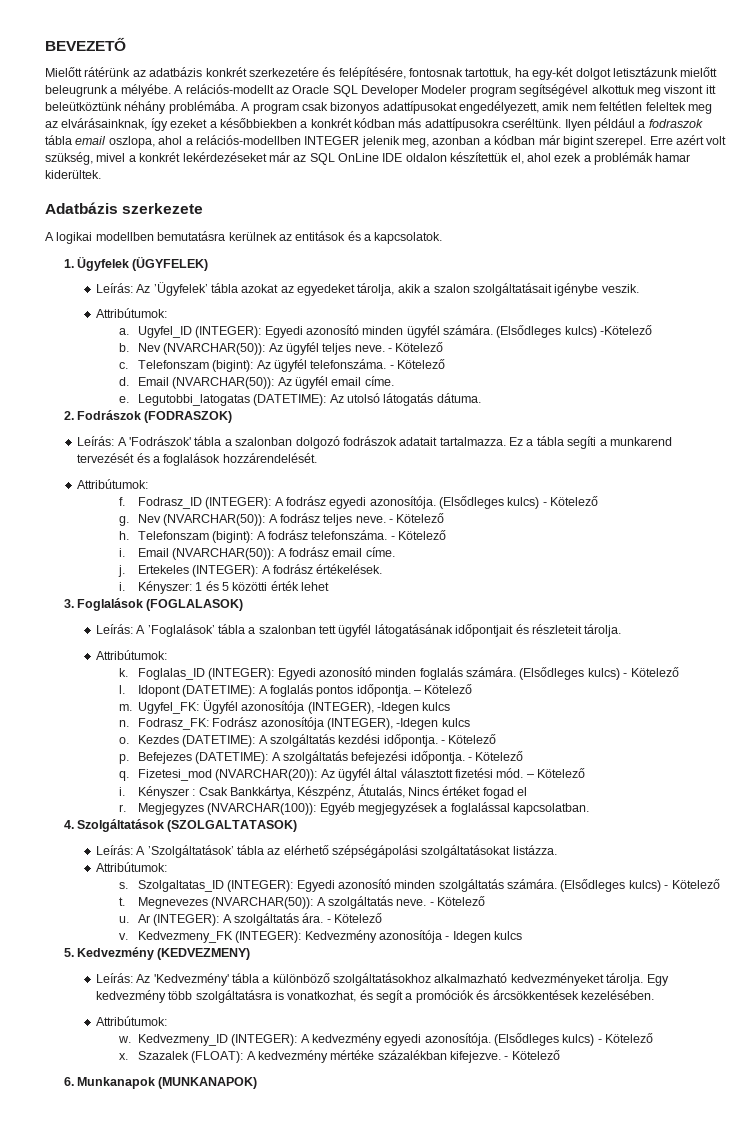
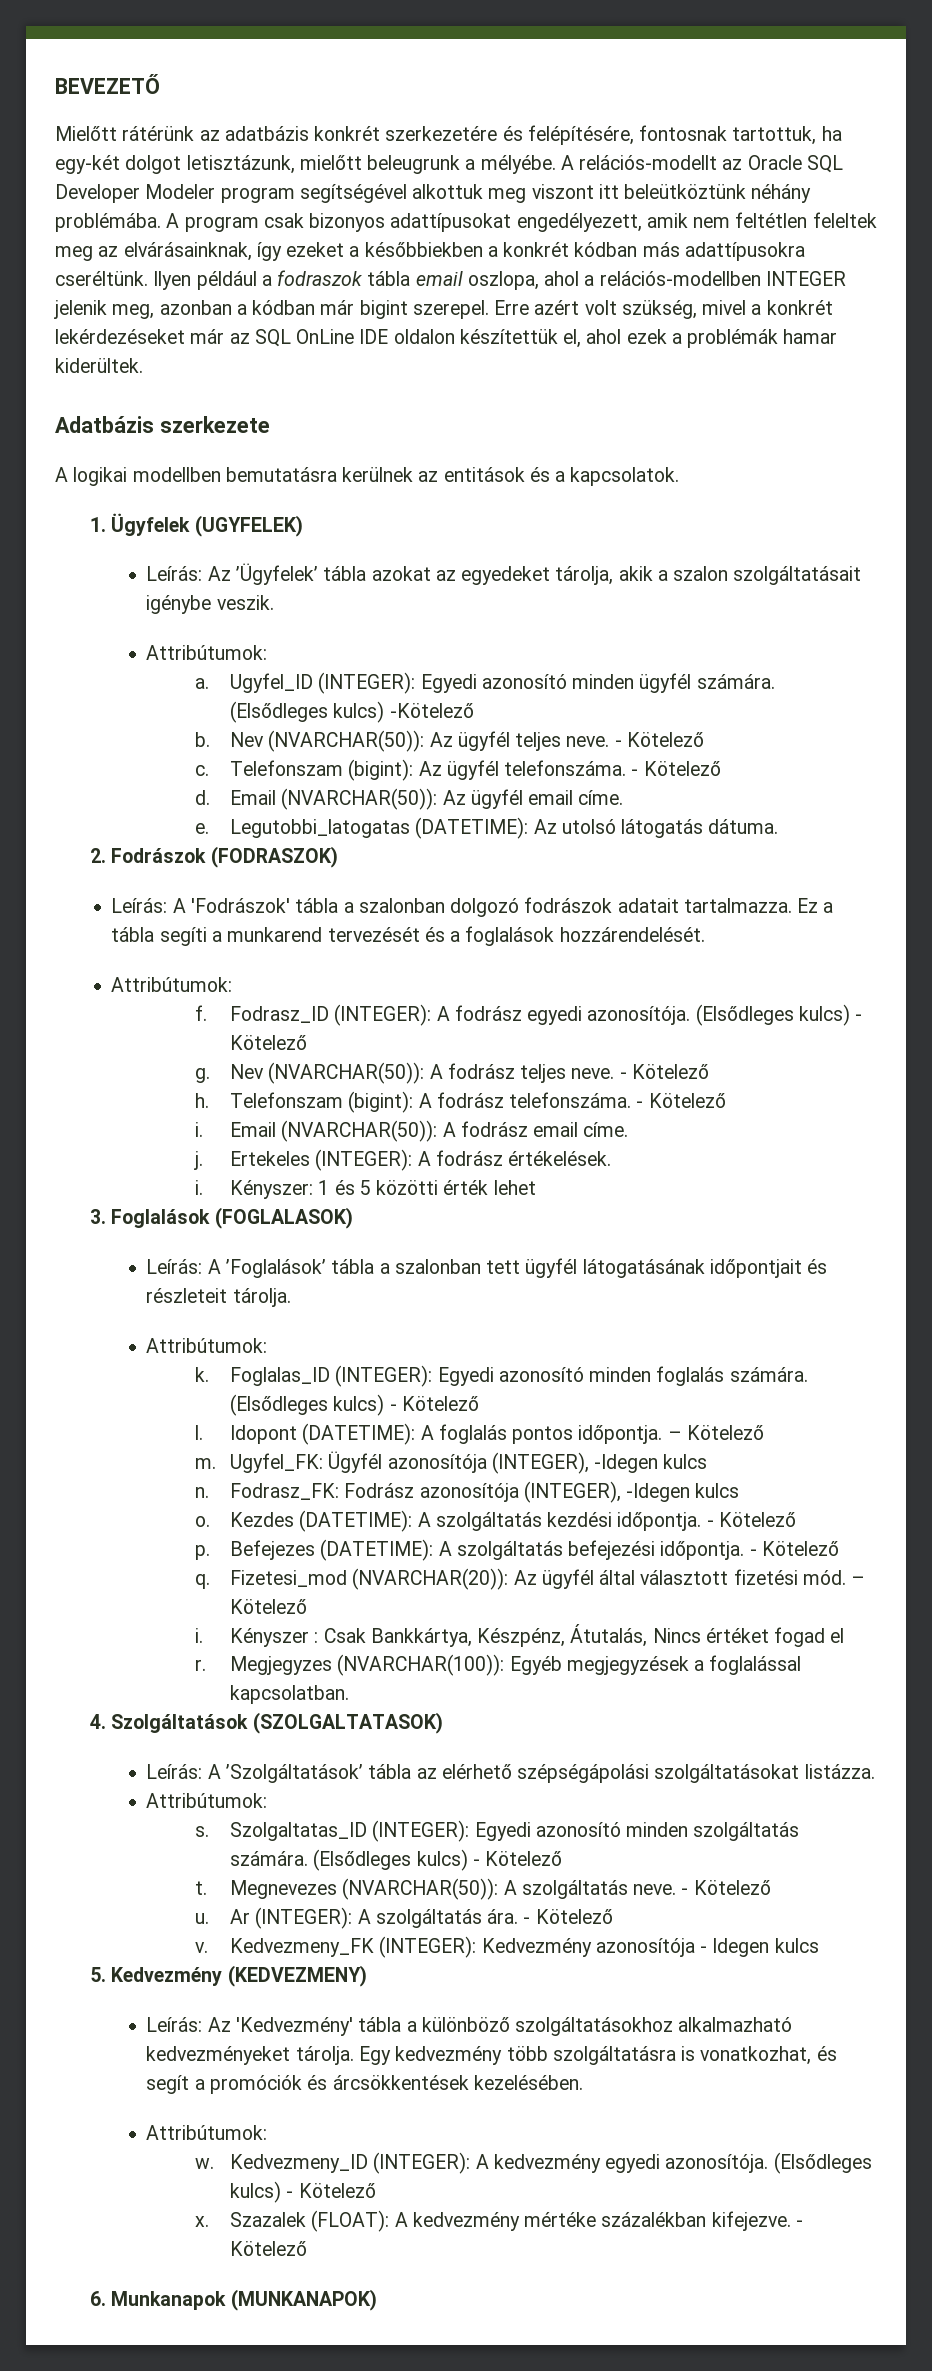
[612,67,678,77] letisztázunk -> [186,155,295,174] letisztázunk,
[132,256,209,271] (ÜGYFELEK) -> [194,515,303,537] (UGYFELEK)

